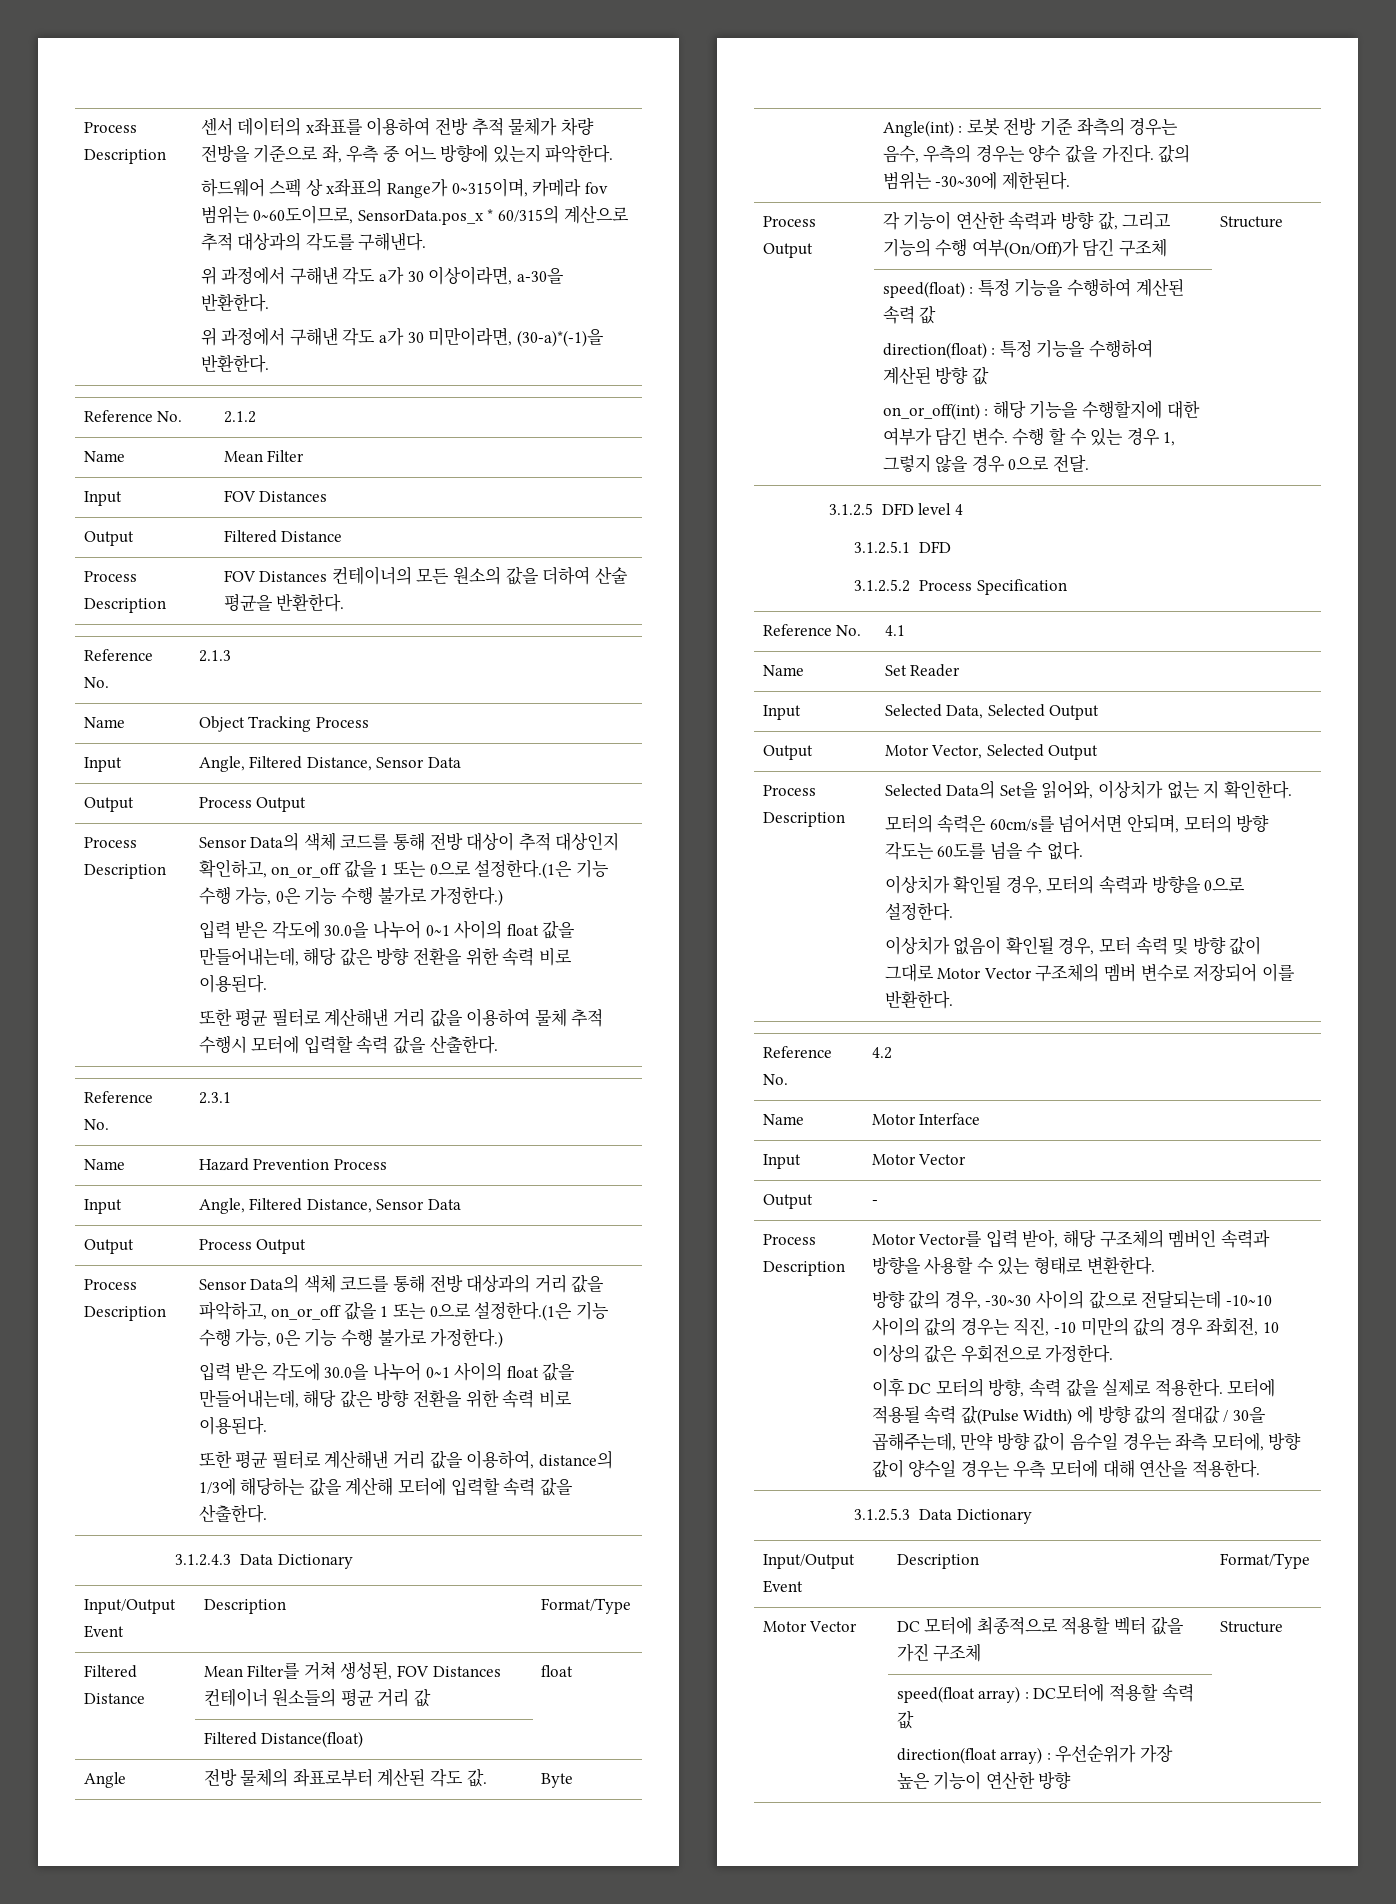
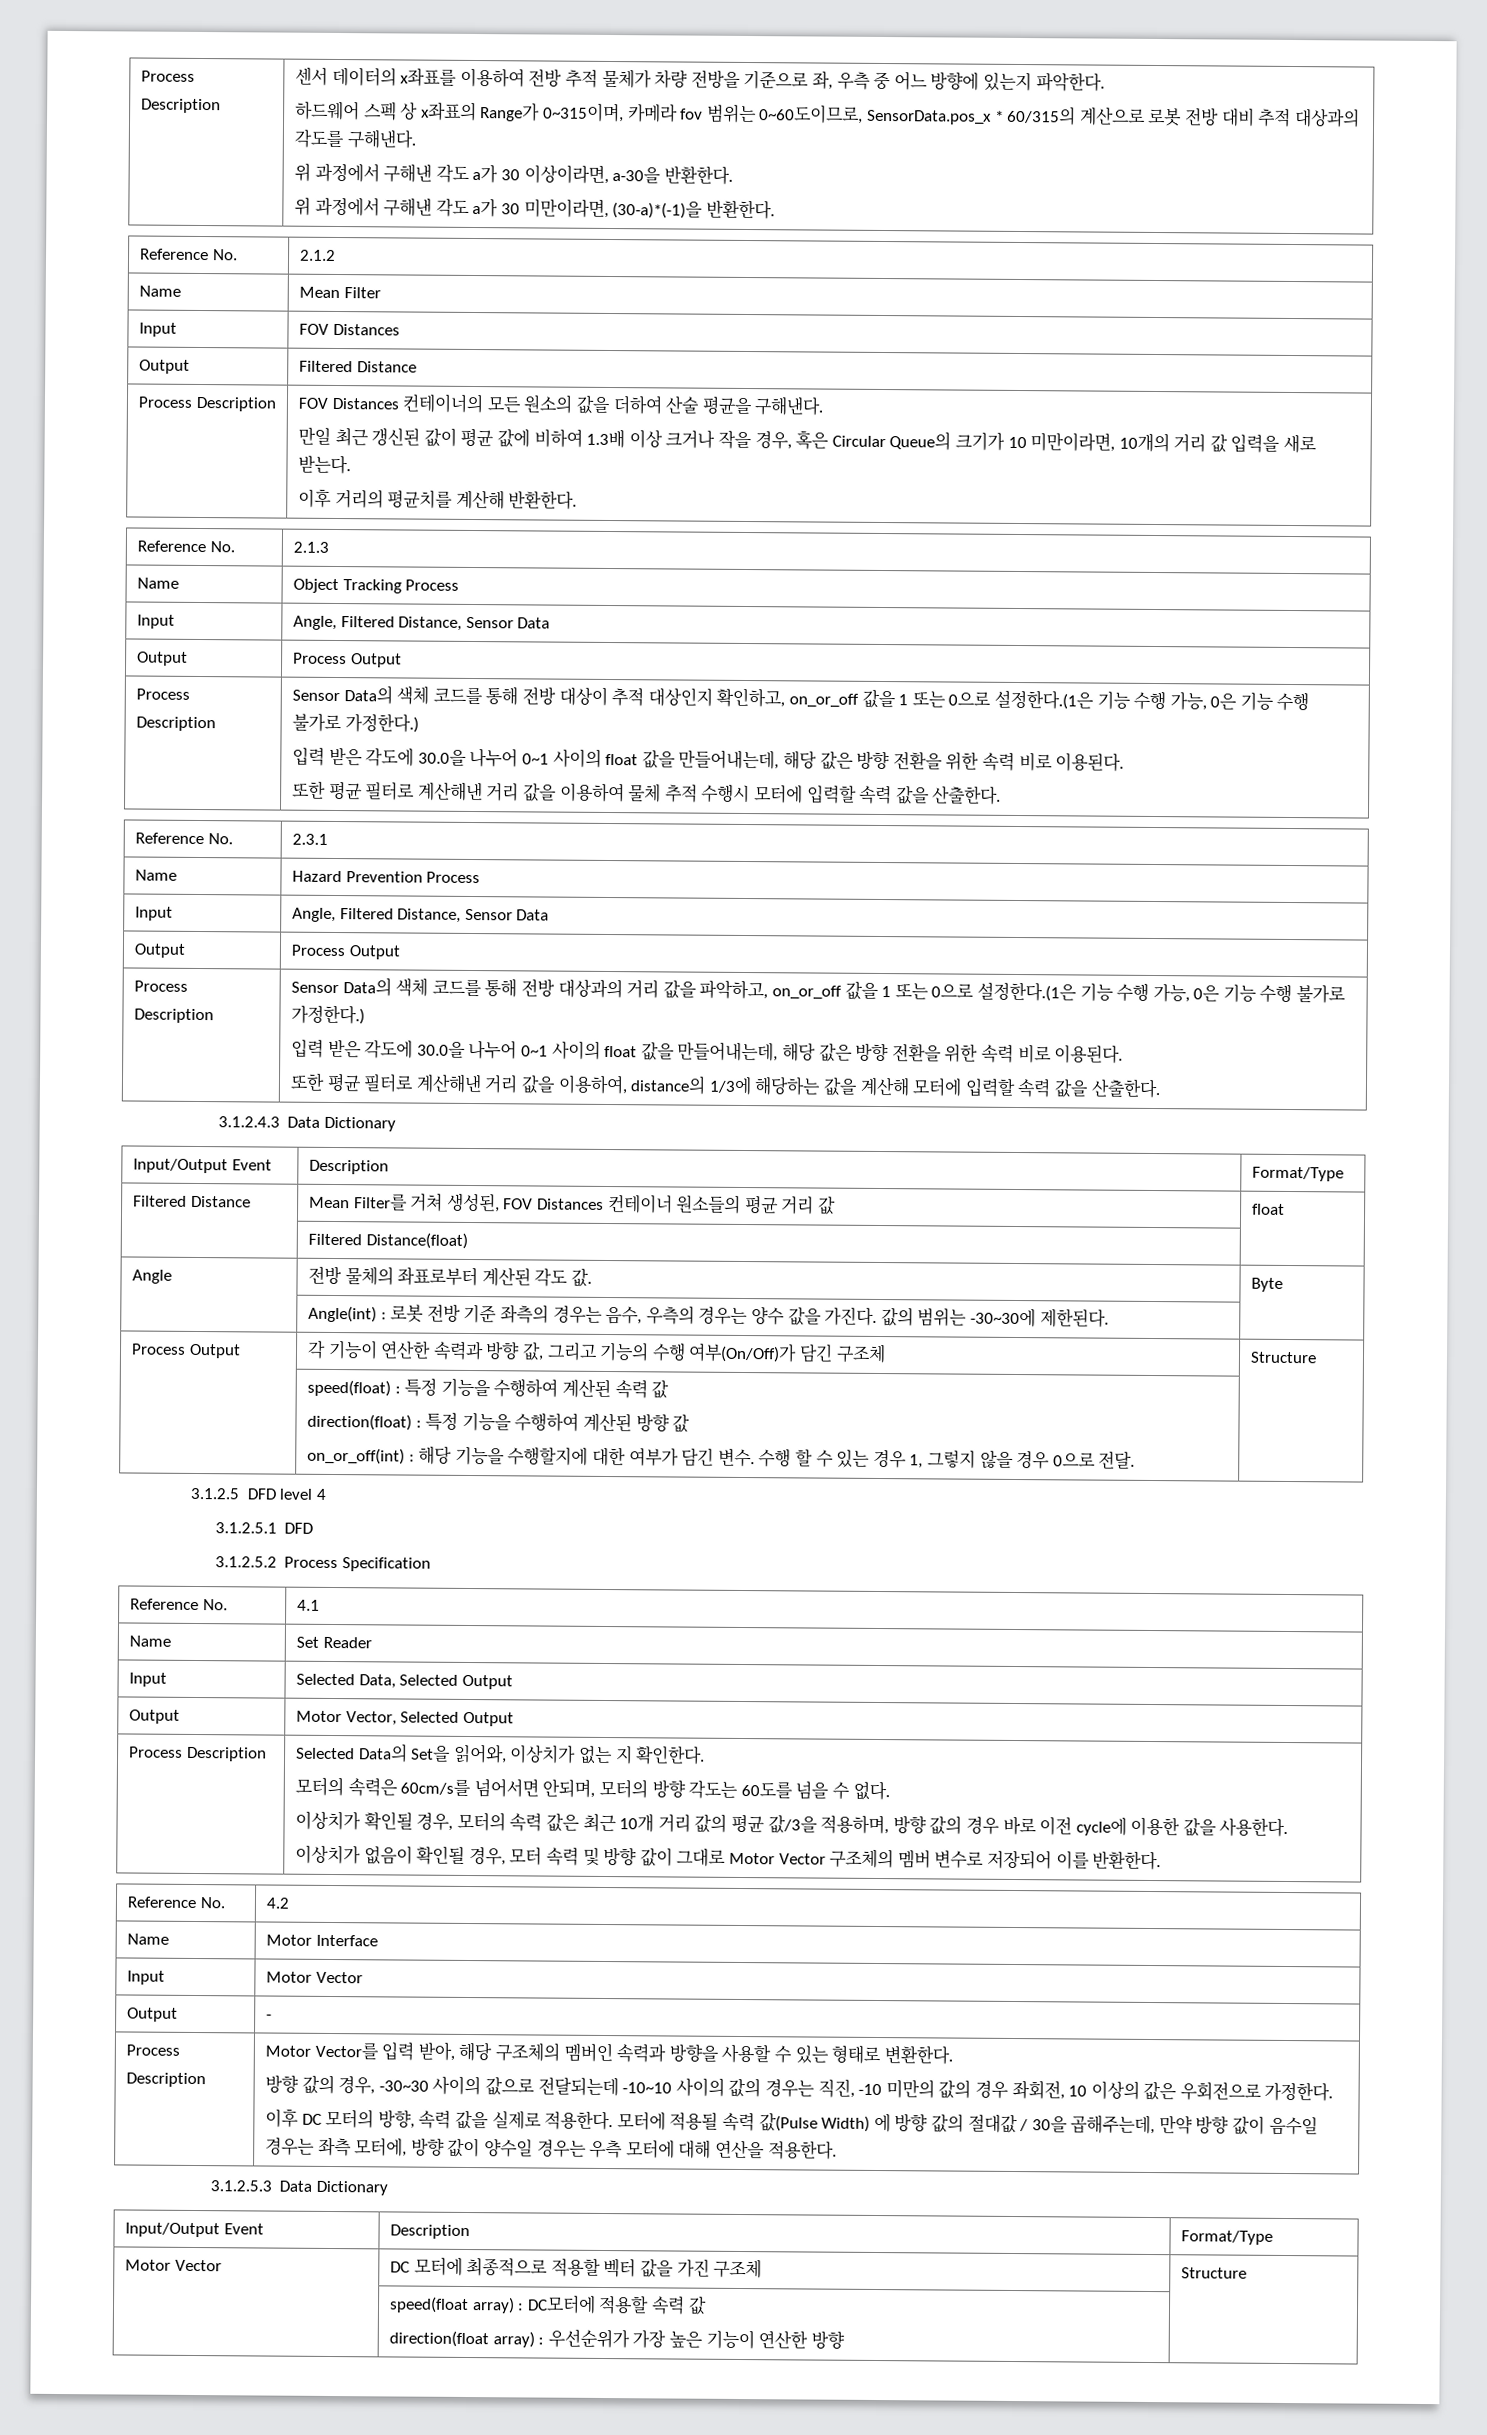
(629, 214) none -> [1148,107,1255,127] 로봇 전방 대비
(273, 602) none -> [754,396,825,416] [298,426,1318,454] [298,455,352,475] [298,488,505,510] 구해낸다. // 만일 최근 갱신된 값이 평균 값에 비하여 1.3배 이상 크거나 작을 경우, 혹은 Circular Queue의 크기가 10 미만이라면, 10개의 거리 값 입력을 새로 받는다. // 이후 거리의 평균치를 계산해
[1099,875,1246,894] [884,902,953,921] 속력과 방향을 0으로 설정한다. -> [509,1812,1289,1838] 속력 값은 최근 10개 거리 값의 평균 값/3을 적용하며, 방향 값의 경우 바로 이전 cycle에 이용한 값을 사용한다.

